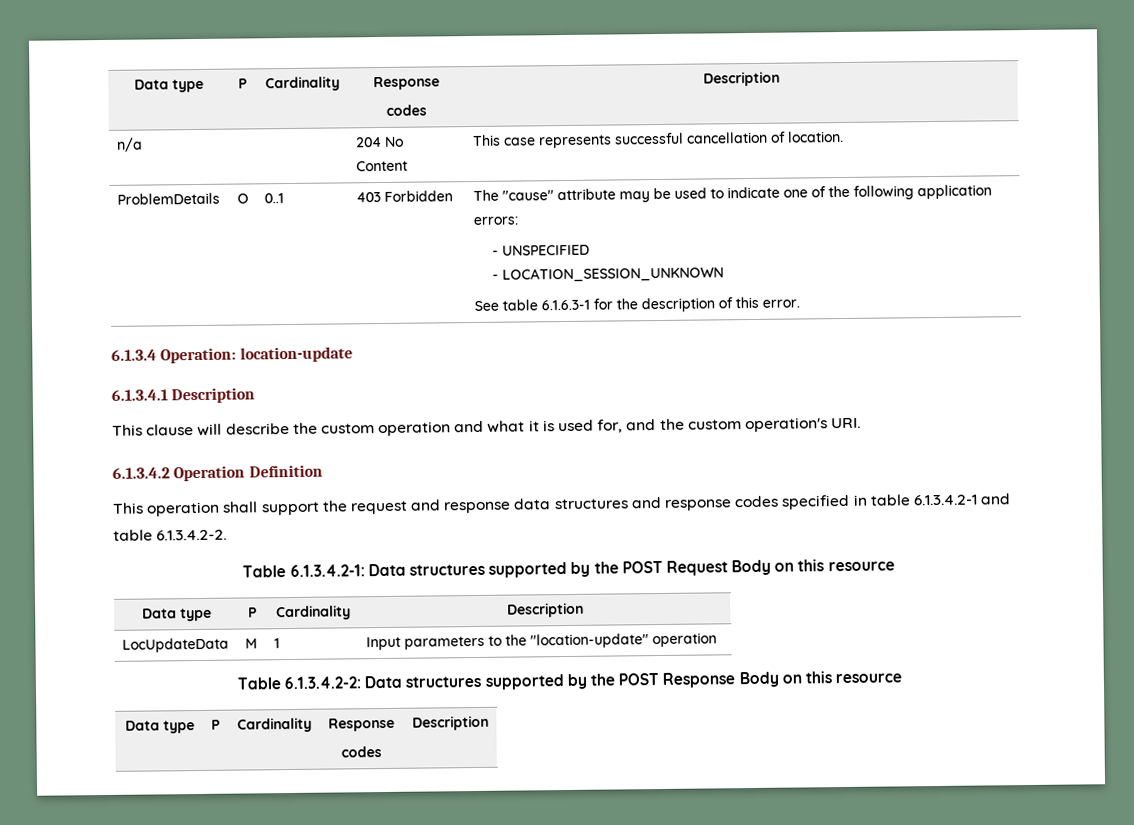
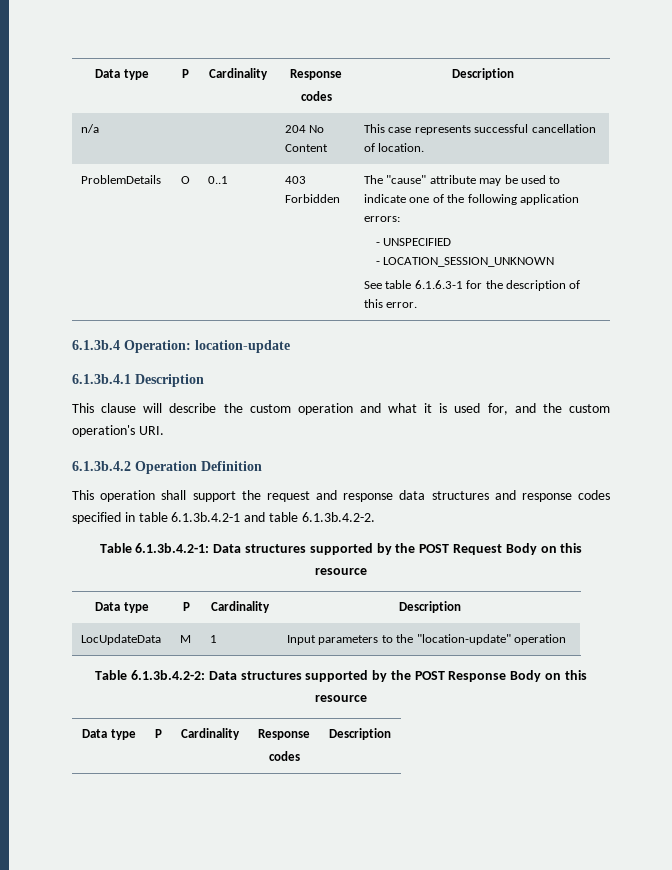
[111,349,157,361] 6.1.3.4 -> [72,340,120,350] 6.1.3b.4
[111,389,168,401] 6.1.3.4.1 -> [72,374,131,384] 6.1.3b.4.1
[112,467,170,479] 6.1.3.4.2 -> [72,461,131,471] 6.1.3b.4.2
[912,494,978,506] 6.1.3.4.2-1 -> [171,512,241,522] 6.1.3b.4.2-1
[156,529,228,541] [242,564,365,578] 6.1.3.4.2-2. // Table 6.1.3.4.2-1: -> [301,512,375,522] [99,543,210,553] 6.1.3b.4.2-2. // Table 6.1.3b.4.2-1:
[284,676,362,690] 6.1.3.4.2-2: -> [130,670,205,680] 6.1.3b.4.2-2:

